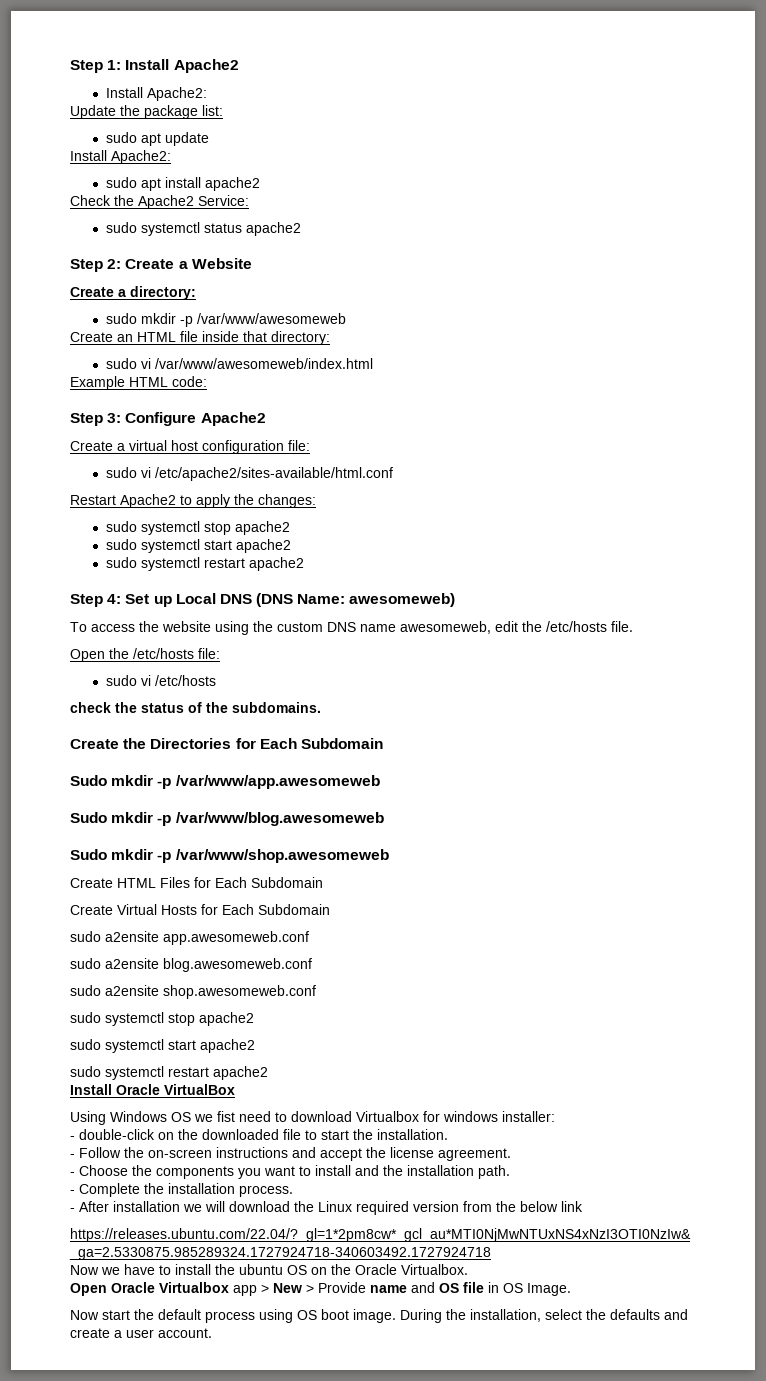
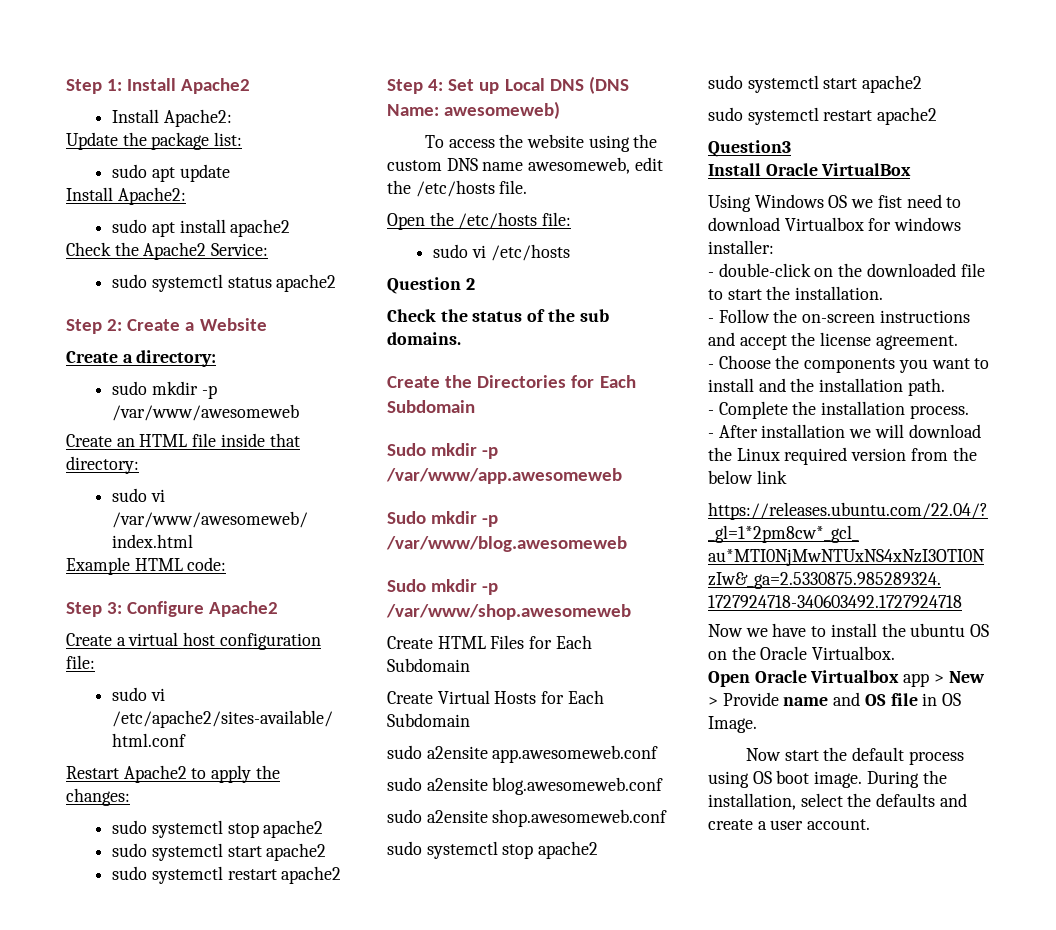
[70,702,111,713] check -> [387,277,475,294] [387,309,436,322] Question 2 // Check
[232,702,321,713] subdomains. -> [579,309,609,322] [387,332,461,345] sub domains.
(268, 1073) none -> [708,140,791,157] // Question3

